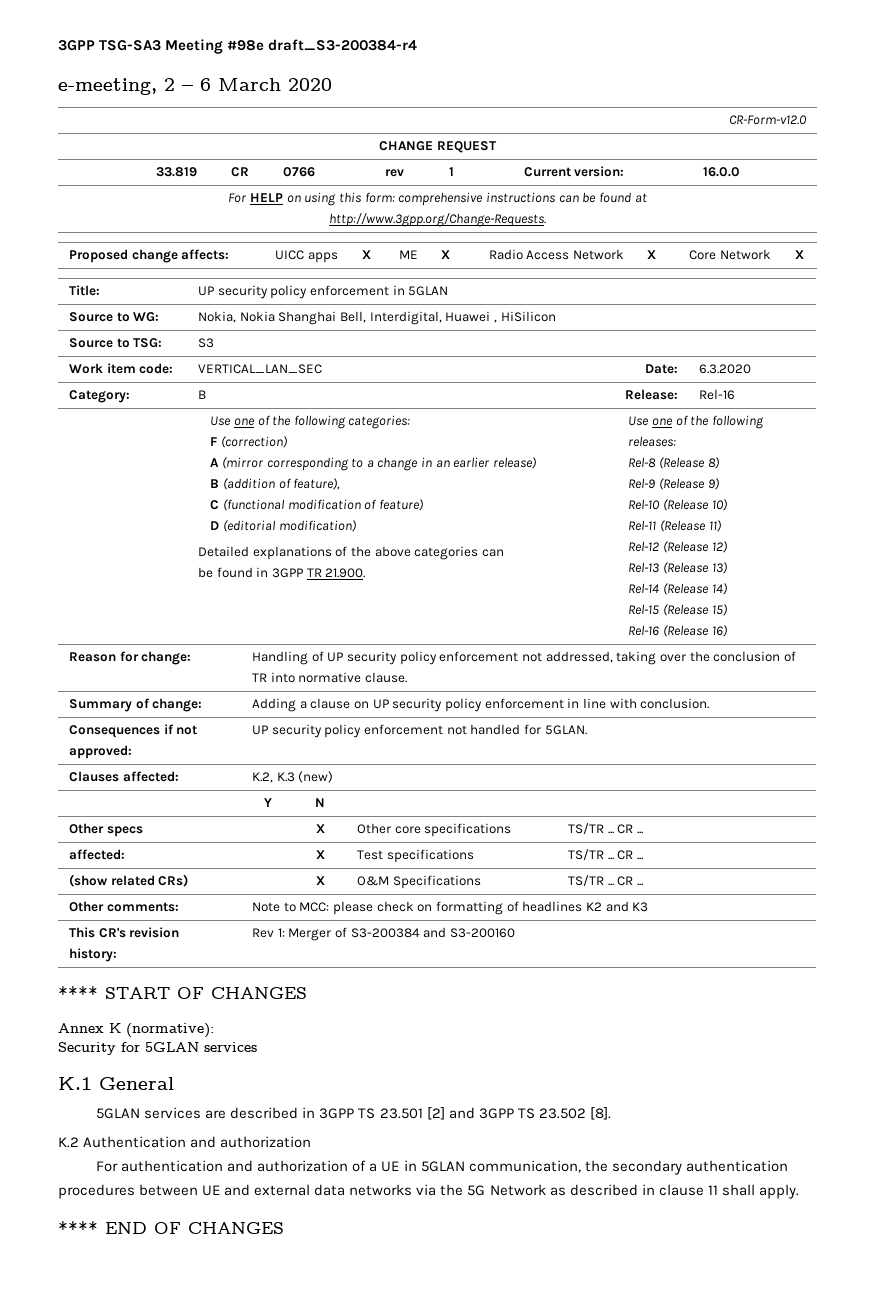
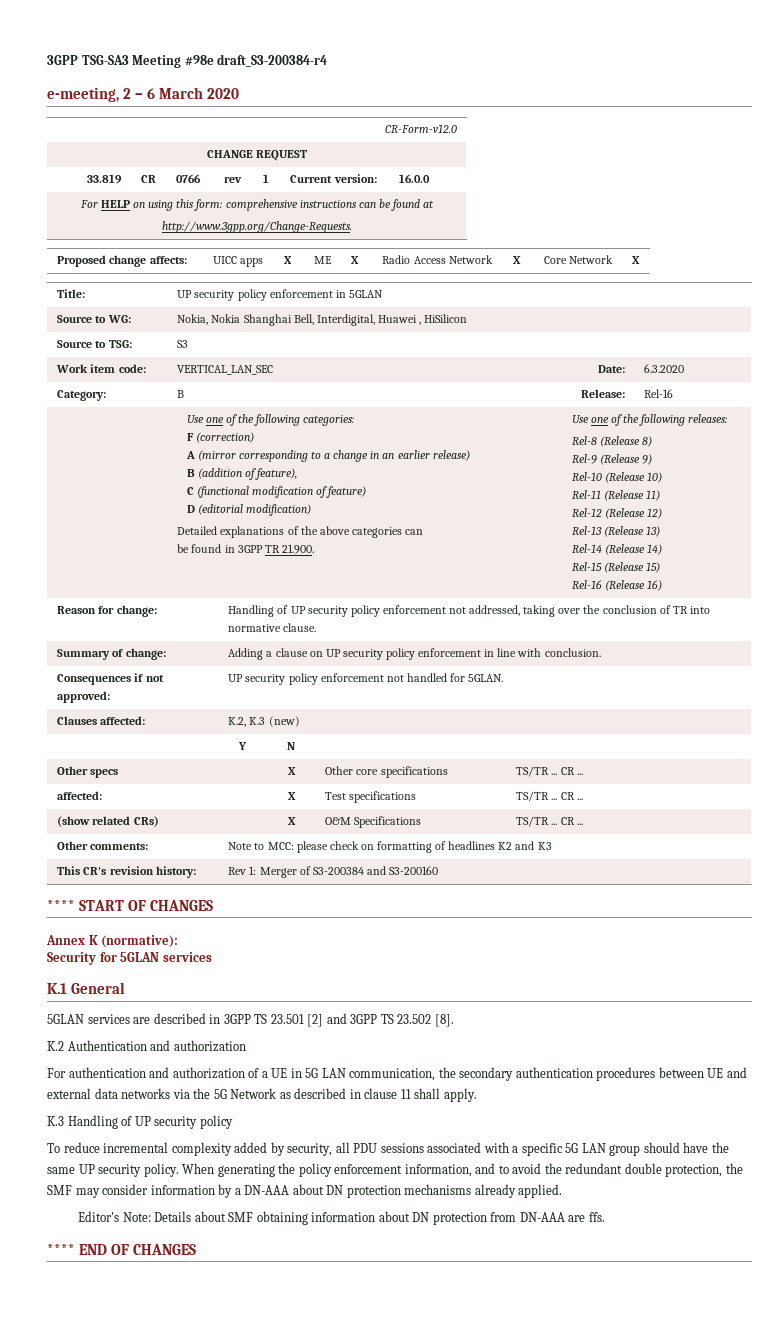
[420,1161,465,1172] 5GLAN -> [305,1068,346,1078] 5G LAN
(799, 1191) none -> [47,1115,233,1129] [47,1142,729,1156] [47,1163,743,1177] [47,1184,563,1198] [78,1211,605,1225] // K.3 Handling of UP security policy // To reduce incremental complexity added by security, all PDU sessions associated with a specific 5G LAN group should have the same UP security policy. When generating the policy enforcement information, and to avoid the redundant double protection, the SMF may consider information by a DN-AAA about DN protection mechanisms already applied. // Editor's Note: Details about SMF obtaining information about DN protection from DN-AAA are ffs.

